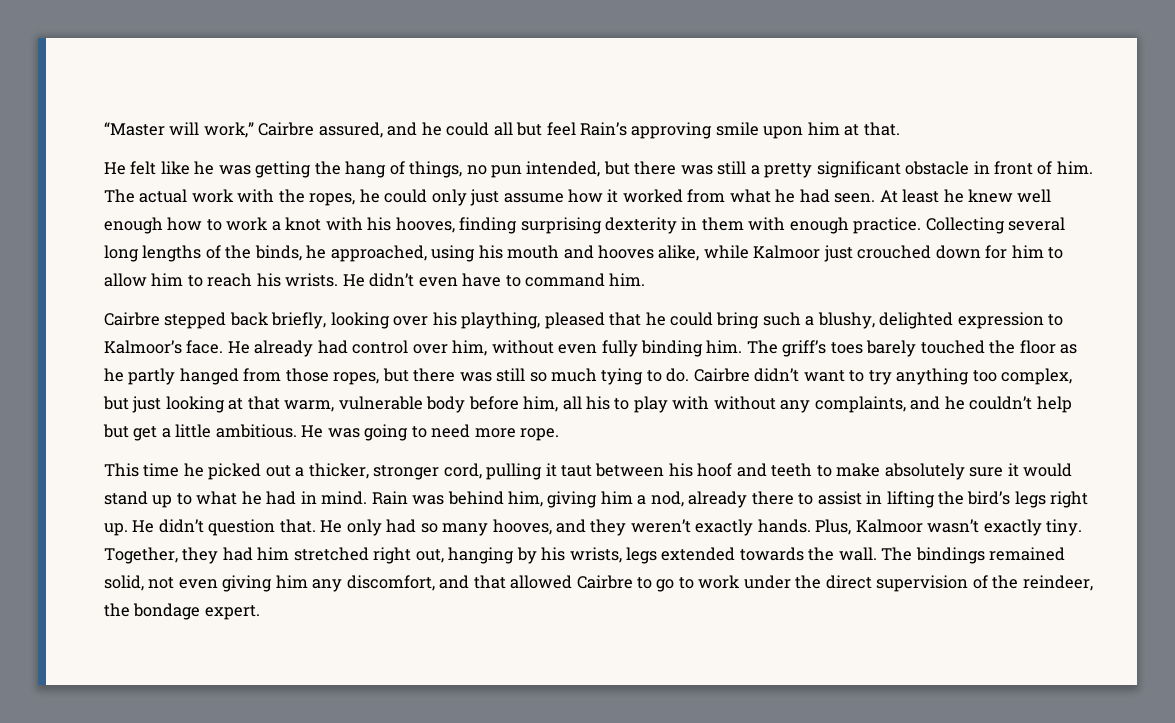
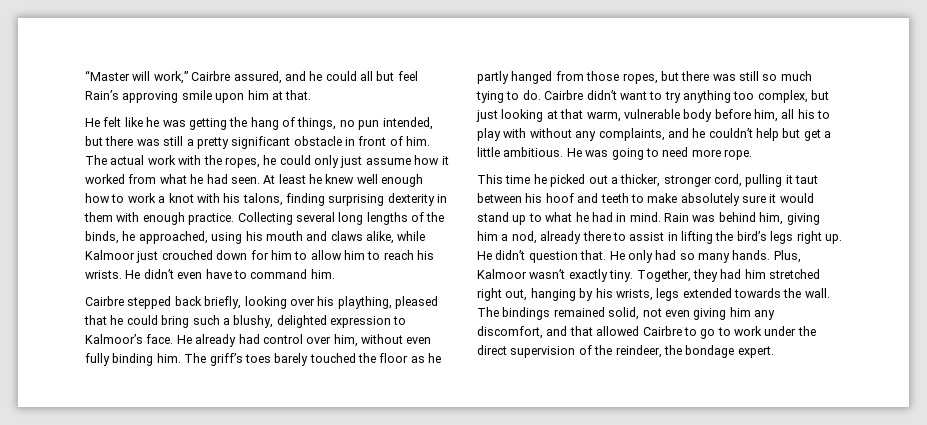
[395,217,455,233] hooves, -> [242,193,283,206] talons,
[598,245,655,259] hooves -> [330,231,363,241] claws
[492,519,754,536] hooves, and they weren’t exactly -> (730, 258) none

